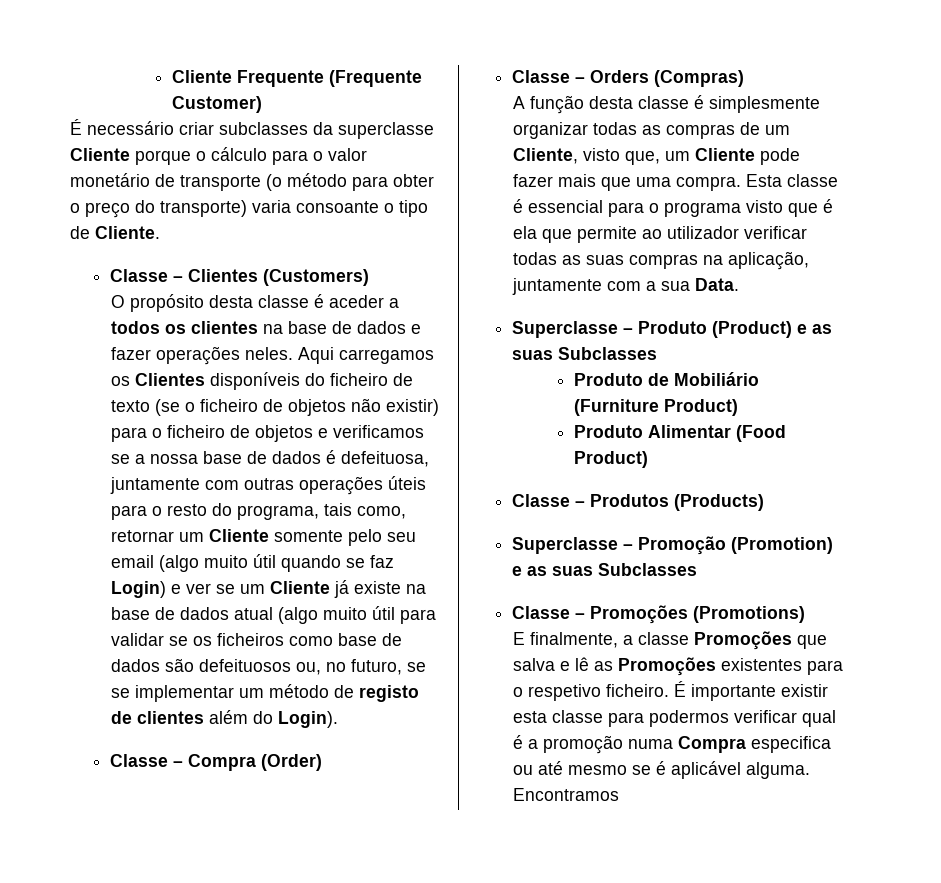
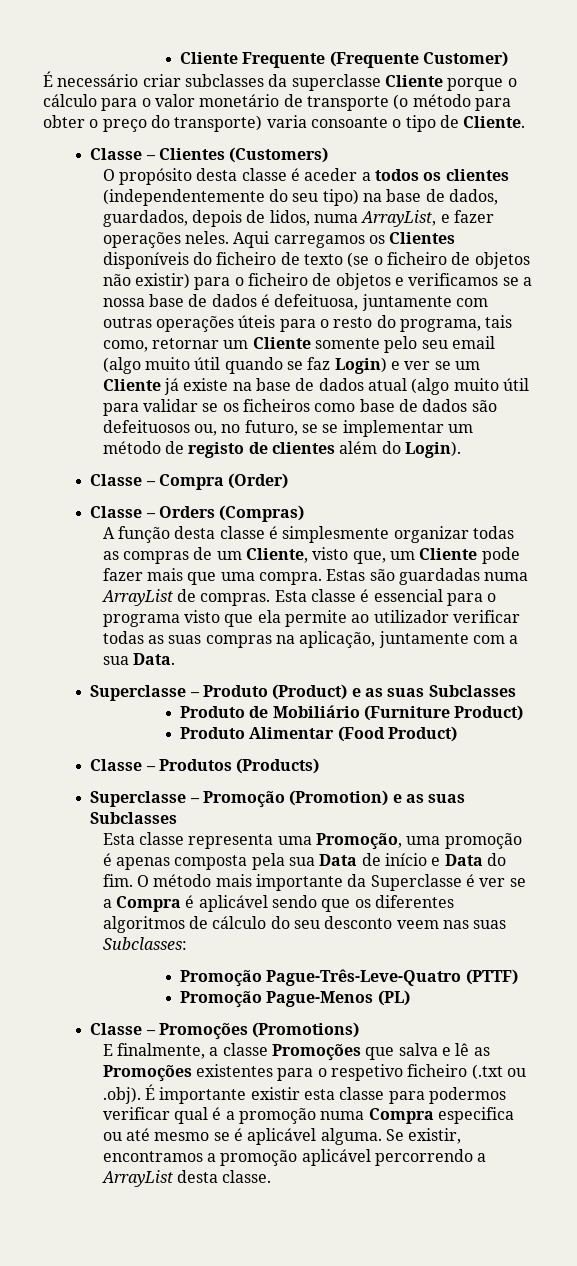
[263,321,407,334] na base de dados -> [102,189,498,206] [102,210,437,227] (independentemente do seu tipo) na base de dados, guardados, depois de lidos, numa ArrayList,
(742, 183) none -> [326,568,529,585] [101,589,271,606] Estas são guardadas numa ArrayList de compras.
[823,199,834,213] [513,226,573,243] é ela que -> [257,610,281,623] ela
(697, 569) none -> [102,832,522,850] [102,853,506,870] [102,874,526,891] [102,895,454,912] [102,916,507,933] [102,937,187,950] [180,969,518,987] [180,990,410,1008] // Esta classe representa uma Promoção, uma promoção é apenas composta pela sua Data de início e Data do fim. O método mais importante da Superclasse é ver se a Compra é aplicável sendo que os diferentes algoritmos de cálculo do seu desconto veem nas suas Subclasses: // Promoção Pague-Três-Leve-Quatro (PTTF) // Promoção Pague-Menos (PL)
[606,684,670,697] ficheiro. -> [407,1064,526,1080] [102,1087,141,1104] ficheiro (.txt ou .obj).
[513,788,620,801] Encontramos -> [385,1128,462,1144] [102,1149,487,1166] [101,1170,272,1187] Se existir, encontramos a promoção aplicável percorrendo a ArrayList desta classe.

